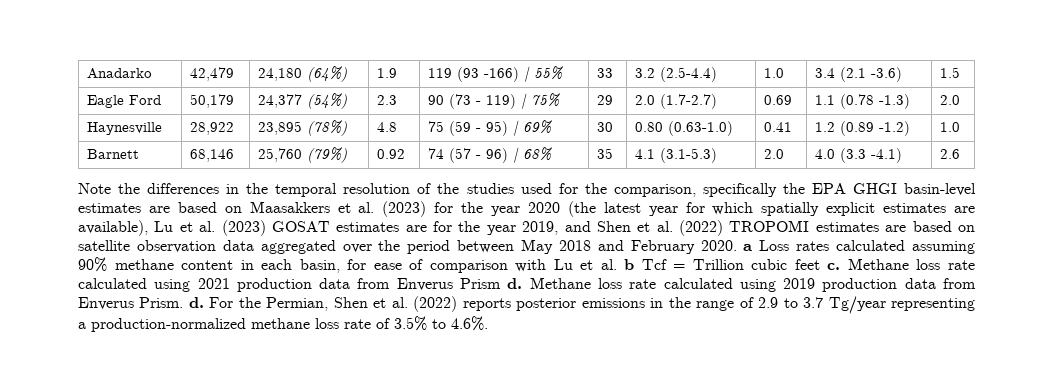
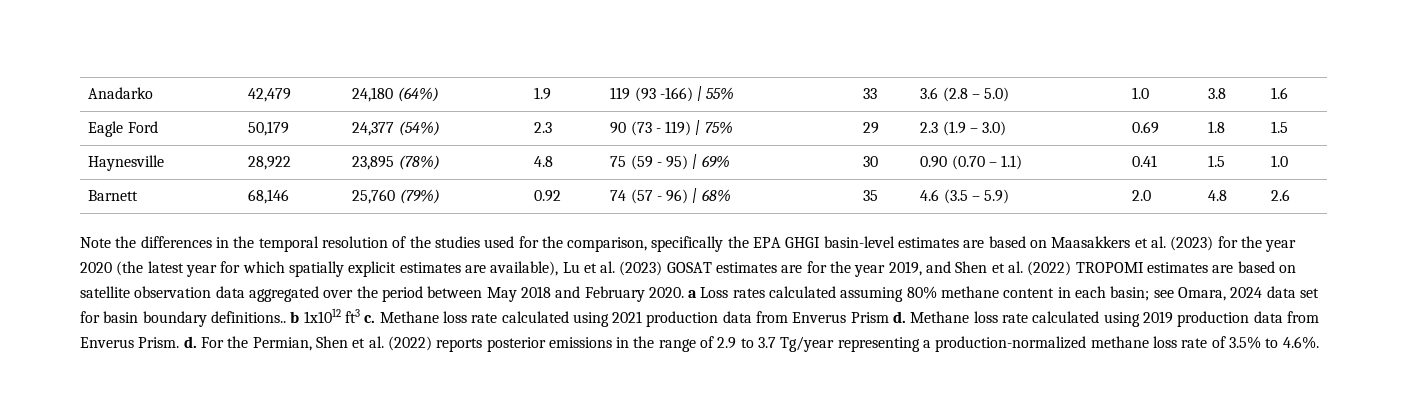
[634,67,717,82] [763,68,784,78] [814,67,902,82] [939,67,960,78] 3.2 (2.5-4.4) | 1.0 | 3.4 (2.1 -3.6) | 1.5 -> [920,87,1010,102] [1132,87,1150,99] [1208,88,1227,99] [1271,87,1289,99] 3.6 (2.8 – 5.0) | 1.0 | 3.8 | 1.6
[634,94,717,109] [763,95,792,105] [814,94,910,109] [939,95,960,105] 2.0 (1.7-2.7) | 0.69 | 1.1 (0.78 -1.3) | 2.0 -> [920,121,1007,136] [1132,121,1160,134] [1208,121,1226,133] [1271,121,1289,133] 2.3 (1.9 – 3.0) | 0.69 | 1.8 | 1.5
[634,121,733,136] [763,122,792,132] [814,121,910,136] 0.80 (0.63-1.0) | 0.41 | 1.2 (0.89 -1.2) -> [920,155,1023,170] [1132,155,1158,167] [1208,155,1226,167] 0.90 (0.70 – 1.1) | 0.41 | 1.5
[634,148,717,163] [763,149,784,159] [814,148,902,163] 4.1 (3.1-5.3) | 2.0 | 4.0 (3.3 -4.1) -> [920,189,1010,204] [1132,190,1152,201] [1208,190,1228,201] 4.6 (3.5 – 5.9) | 2.0 | 4.8
[78,257,107,272] 90% -> [906,286,937,299] 80%
[299,259,820,273] basin, for ease of comparison with Lu et al. b Tcf = Trillion cubic feet -> [1110,286,1319,301] [80,308,360,327] basin; see Omara, 2024 data set for basin boundary definitions.. b 1x1012 ft3

